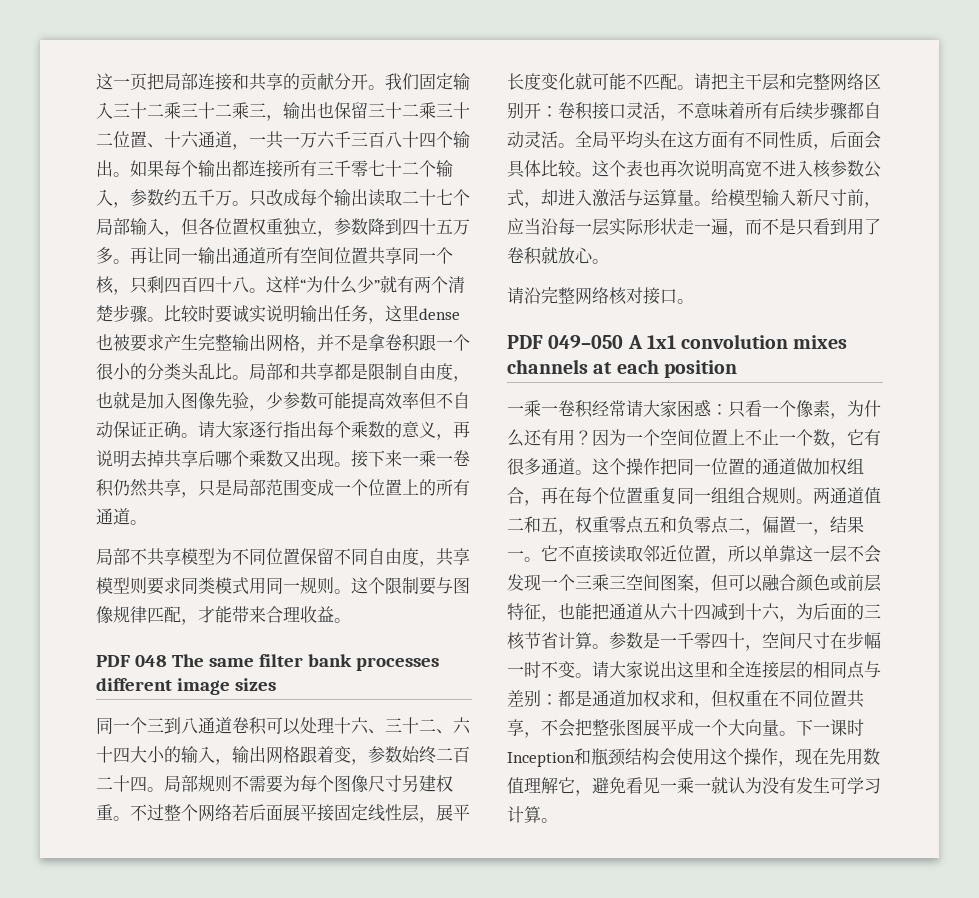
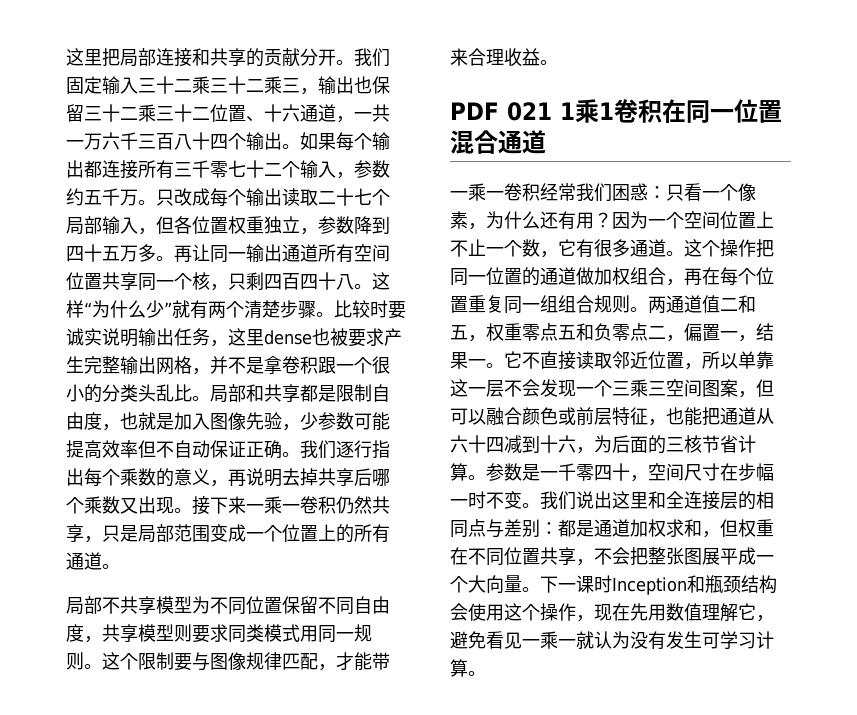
[96,73,147,91] 这一页 -> [66,48,102,66] 这里
[198,421,249,439] 请大家 -> [300,440,336,459] 我们
[134,654,439,671] [96,678,276,695] [96,717,471,735] [96,746,470,765] [96,775,453,793] [96,804,470,823] [507,72,881,91] [507,101,881,121] [507,131,881,150] [507,160,881,178] [507,189,881,208] [507,218,881,237] [507,246,609,265] [507,287,694,305] [507,334,848,349] [507,359,737,378] 048 The same filter bank processes different image sizes // 同一个三到八通道卷积可以处理十六、三十二、六十四大小的输入，输出网格跟着变，参数始终二百二十四。局部规则不需要为每个图像尺寸另建权重。不过整个网络若后面展平接固定线性层，展平长度变化就可能不匹配。请把主干层和完整网络区别开：卷积接口灵活，不意味着所有后续步骤都自动灵活。全局平均头在这方面有不同性质，后面会具体比较。这个表也再次说明高宽不进入核参数公式，却进入激活与运算量。给模型输入新尺寸前，应当沿每一层实际形状走一遍，而不是只看到用了卷积就放心。 // 请沿完整网络核对接口。 // PDF 049–050 A 1x1 convolution mixes channels at each position -> [507,99,782,123] [450,130,546,154] 021 1乘1卷积在同一位置混合通道
[626,400,677,418] 请大家 -> [576,183,612,202] 我们
[592,661,643,679] 请大家 -> [540,491,576,510] 我们

